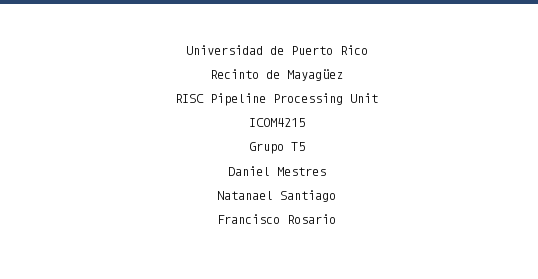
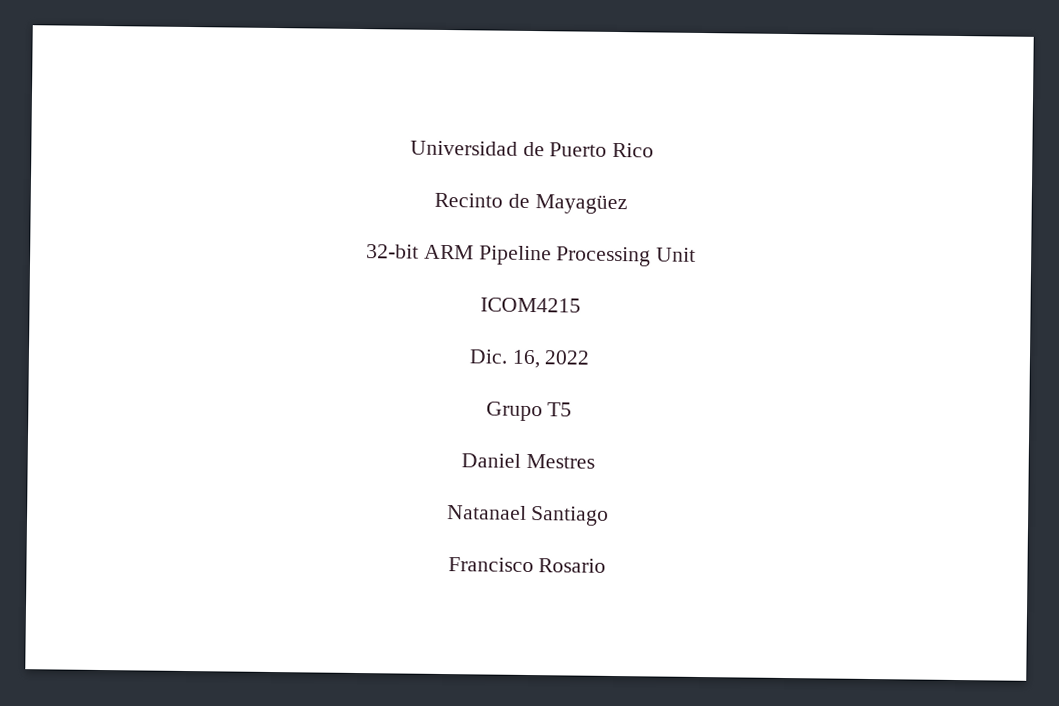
[175,94,204,103] RISC -> [365,244,474,260] 32-bit ARM
(305, 122) none -> [468,349,591,369] // Dic. 16, 2022

